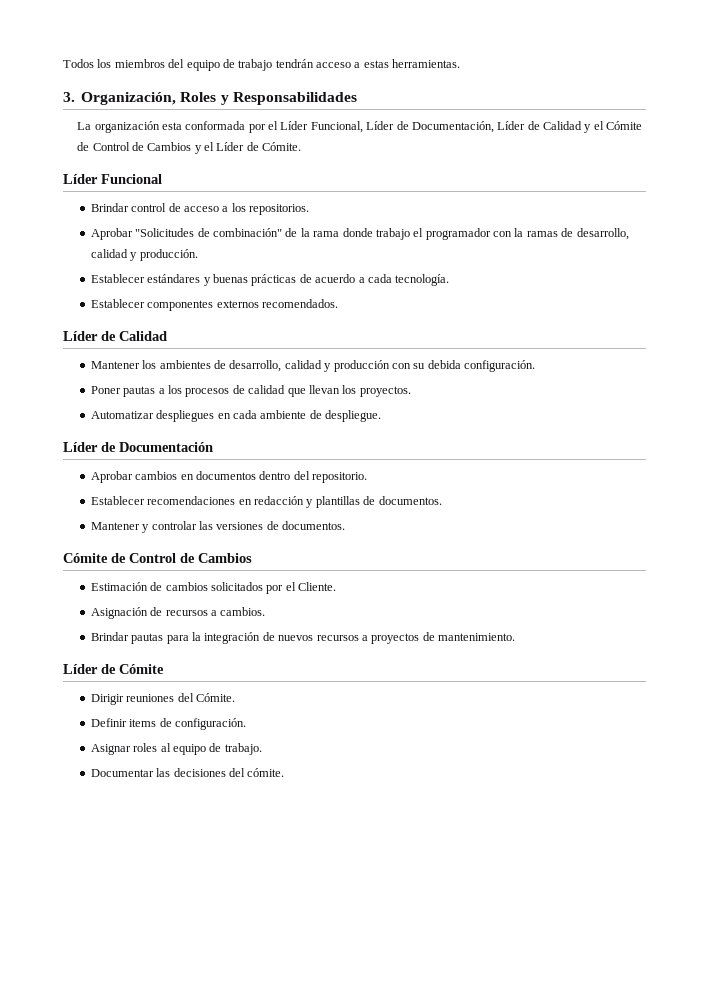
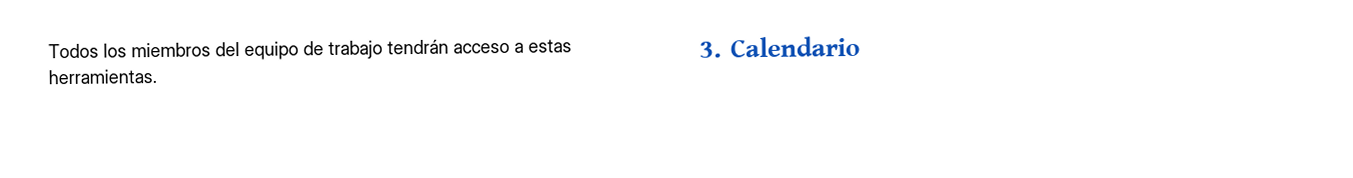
[81,92,357,105] [77,121,643,133] [77,142,302,154] [63,174,162,184] [90,203,310,215] [90,228,629,240] [90,249,198,261] [90,274,450,286] [90,299,339,311] [63,331,167,341] [90,360,536,372] [90,385,411,397] [90,410,382,422] [63,442,213,452] [90,471,368,483] [90,496,442,508] [90,521,346,533] [63,553,252,563] [90,582,337,594] [90,607,266,619] [90,632,516,644] [63,664,164,674] [90,693,236,705] [90,718,247,730] [90,743,262,755] [90,768,285,777] Organización, Roles y Responsabilidades // La organización esta conformada por el Líder Funcional, Líder de Documentación, Líder de Calidad y el Cómite de Control de Cambios y el Líder de Cómite. // Líder Funcional // Brindar control de acceso a los repositorios. // Aprobar "Solicitudes de combinación" de la rama donde trabajo el programador con la ramas de desarrollo, calidad y producción. // Establecer estándares y buenas prácticas de acuerdo a cada tecnología. // Establecer componentes externos recomendados. // Líder de Calidad // Mantener los ambientes de desarrollo, calidad y producción con su debida configuración. // Poner pautas a los procesos de calidad que llevan los proyectos. // Automatizar despliegues en cada ambiente de despliegue. // Líder de Documentación // Aprobar cambios en documentos dentro del repositorio. // Establecer recomendaciones en redacción y plantillas de documentos. // Mantener y controlar las versiones de documentos. // Cómite de Control de Cambios // Estimación de cambios solicitados por el Cliente. // Asignación de recursos a cambios. // Brindar pautas para la integración de nuevos recursos a proyectos de mantenimiento. // Líder de Cómite // Dirigir reuniones del Cómite. // Definir items de configuración. // Asignar roles al equipo de trabajo. // Documentar las decisiones del cómite. -> [730,35,860,58] Calendario

